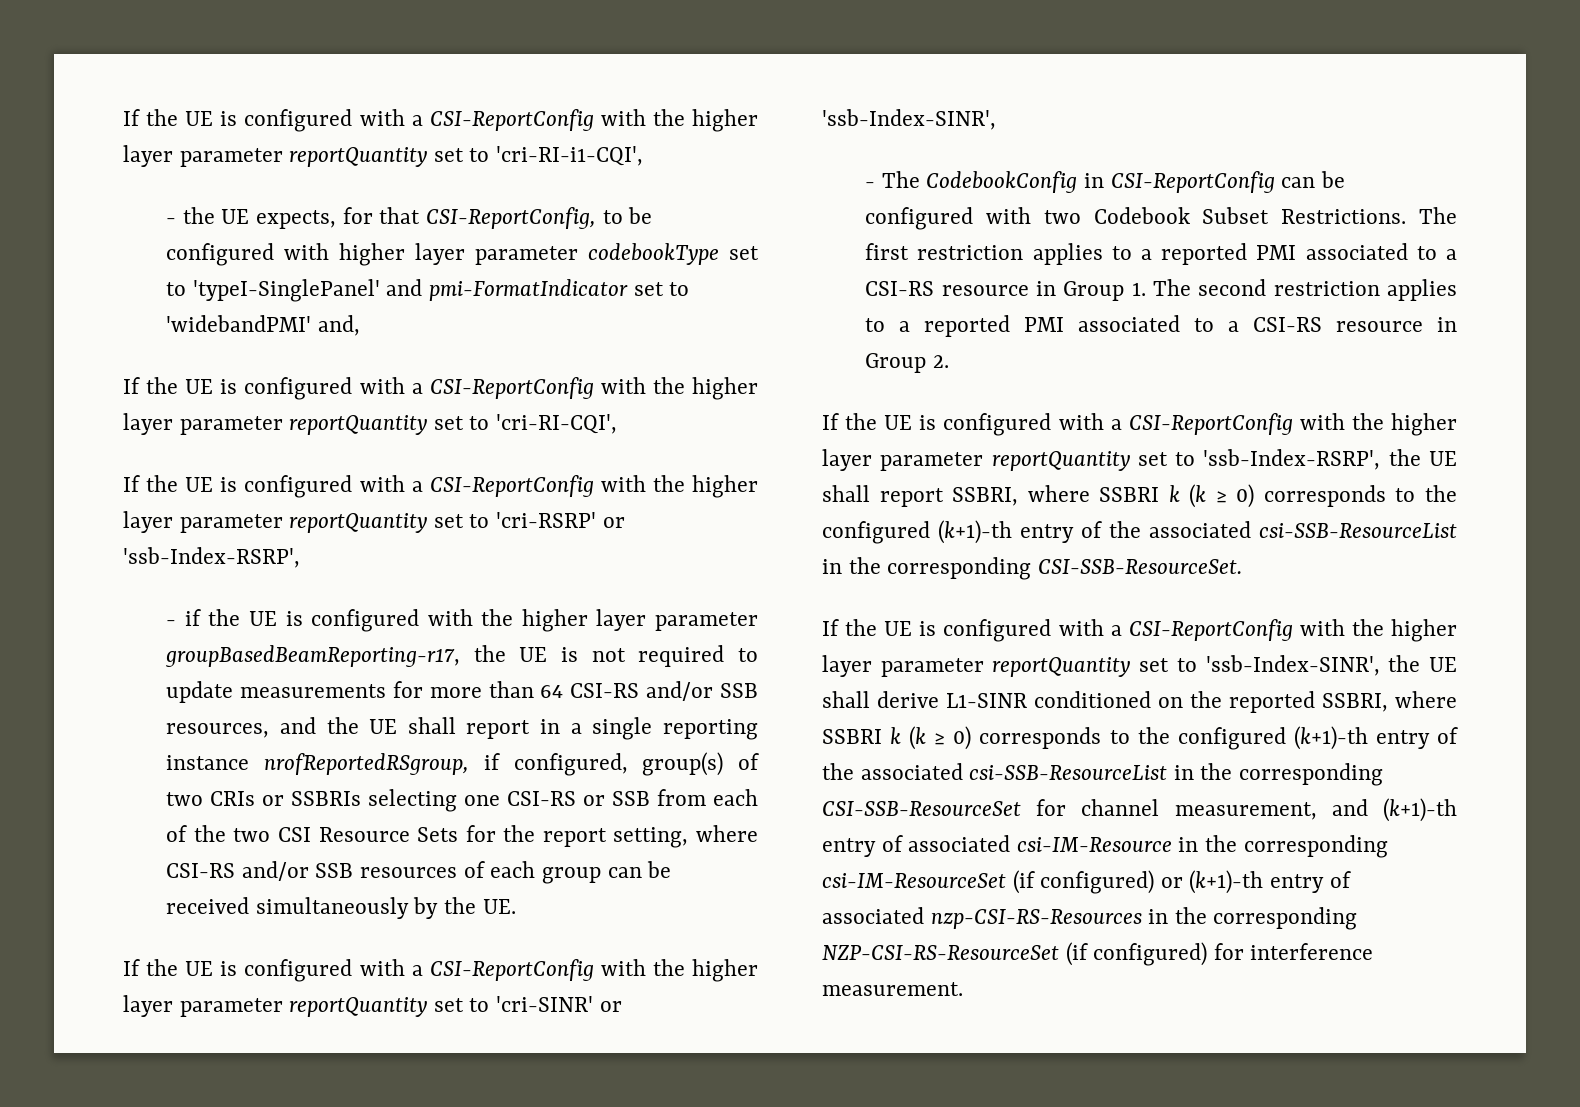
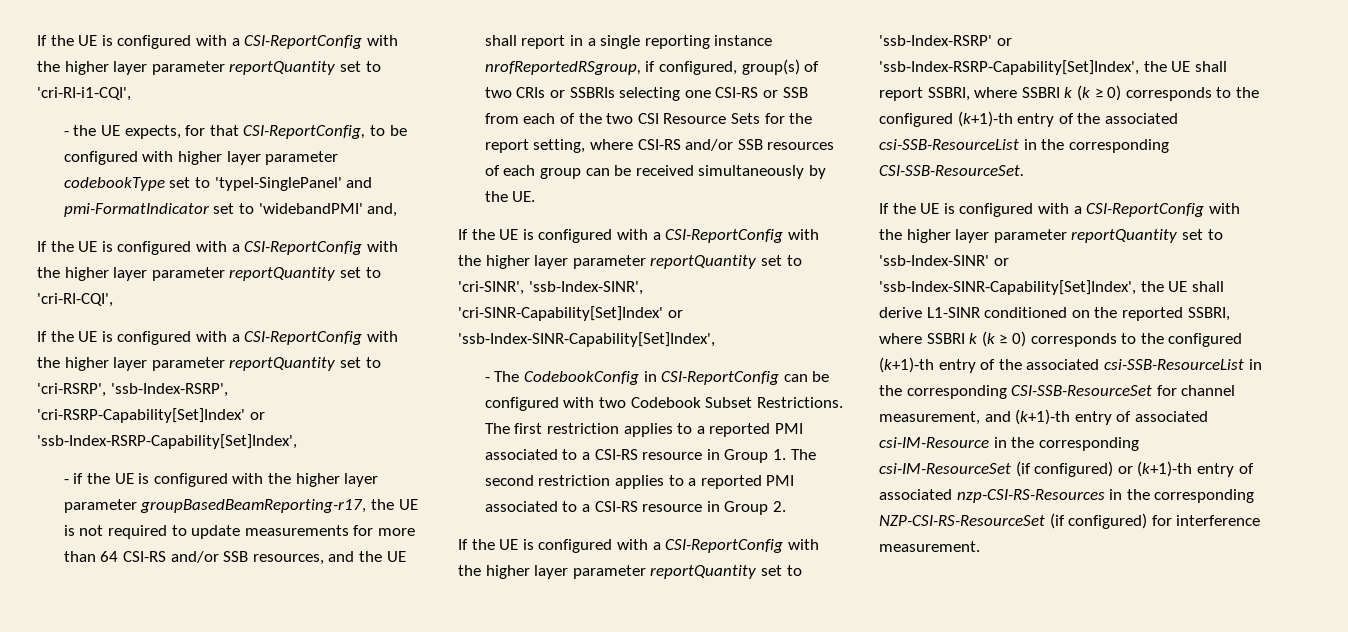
[496,512,625,528] [123,547,300,568] 'cri-RSRP' or 'ssb-Index-RSRP', -> [37,383,228,397] [37,408,265,423] [37,434,297,449] 'cri-RSRP', 'ssb-Index-RSRP', 'cri-RSRP-Capability[Set]Index' or 'ssb-Index-RSRP-Capability[Set]Index',
[496,996,622,1012] [822,109,996,130] 'cri-SINR' or 'ssb-Index-SINR', -> [458,281,643,295] [458,306,683,321] [458,332,715,347] 'cri-SINR', 'ssb-Index-SINR', 'cri-SINR-Capability[Set]Index' or 'ssb-Index-SINR-Capability[Set]Index',
[1203,449,1381,470] 'ssb-Index-RSRP', -> [879,35,1012,46] [879,60,1139,75] 'ssb-Index-RSRP' or 'ssb-Index-RSRP-Capability[Set]Index',
[1205,655,1380,676] 'ssb-Index-SINR', -> [879,255,1009,266] [879,280,1136,295] 'ssb-Index-SINR' or 'ssb-Index-SINR-Capability[Set]Index',

